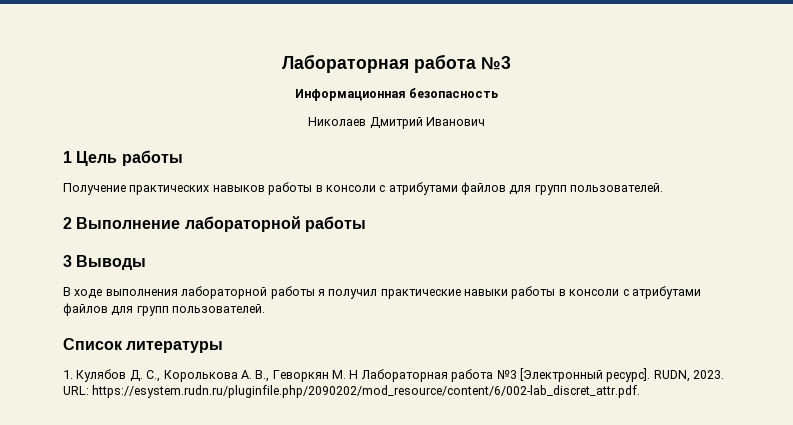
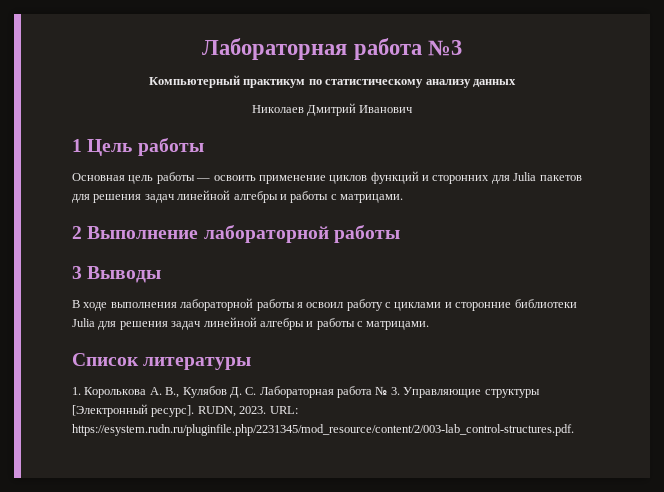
[294,88,499,101] Информационная безопасность -> [149,75,516,88] Компьютерный практикум по статистическому анализу данных
[63,182,664,195] Получение практических навыков работы в консоли с атрибутами файлов для групп пользователей. -> [72,171,582,184] [72,190,403,203] Основная цель работы — освоить применение циклов функций и сторонних для Julia пакетов для решения задач линейной алгебры и работы с матрицами.
[328,286,701,299] [63,303,266,316] [63,338,224,353] [63,369,517,382] получил практические навыки работы в консоли с атрибутами файлов для групп пользователей. // Список литературы // 1. Кулябов Д. С., Королькова А. В., Геворкян М. Н Лабораторная работа №3 -> [306,299,577,311] [72,317,430,330] [72,353,252,370] [72,386,540,398] освоил работу с циклами и сторонние библиотеки Julia для решения задач линейной алгебры и работы с матрицами. // Список литературы // 1. Королькова А. В., Кулябов Д. С. Лабораторная работа № 3. Управляющие структуры
[92,385,641,398] https://esystem.rudn.ru/pluginfile.php/2090202/mod_resource/content/6/002-lab_discret_attr.pdf. -> [72,424,574,436] https://esystem.rudn.ru/pluginfile.php/2231345/mod_resource/content/2/003-lab_control-structures.pdf.

